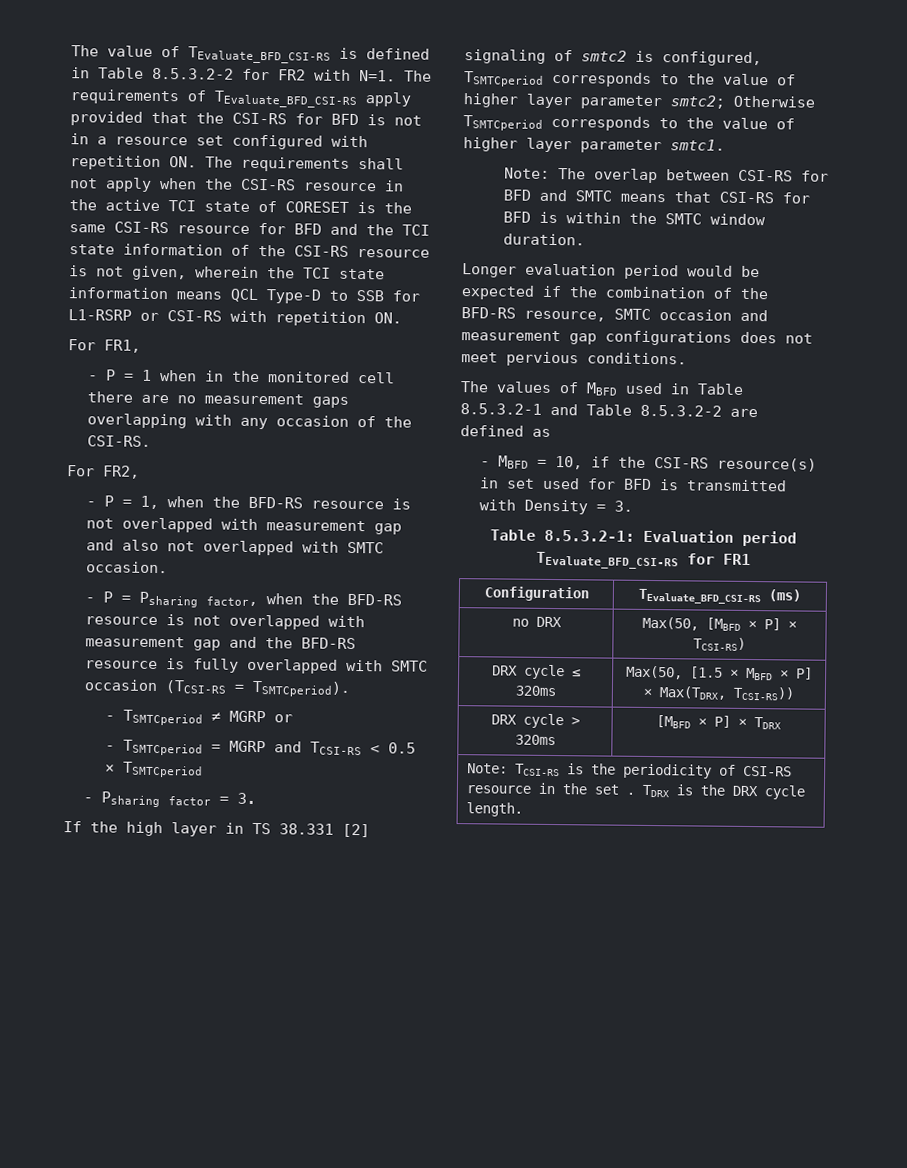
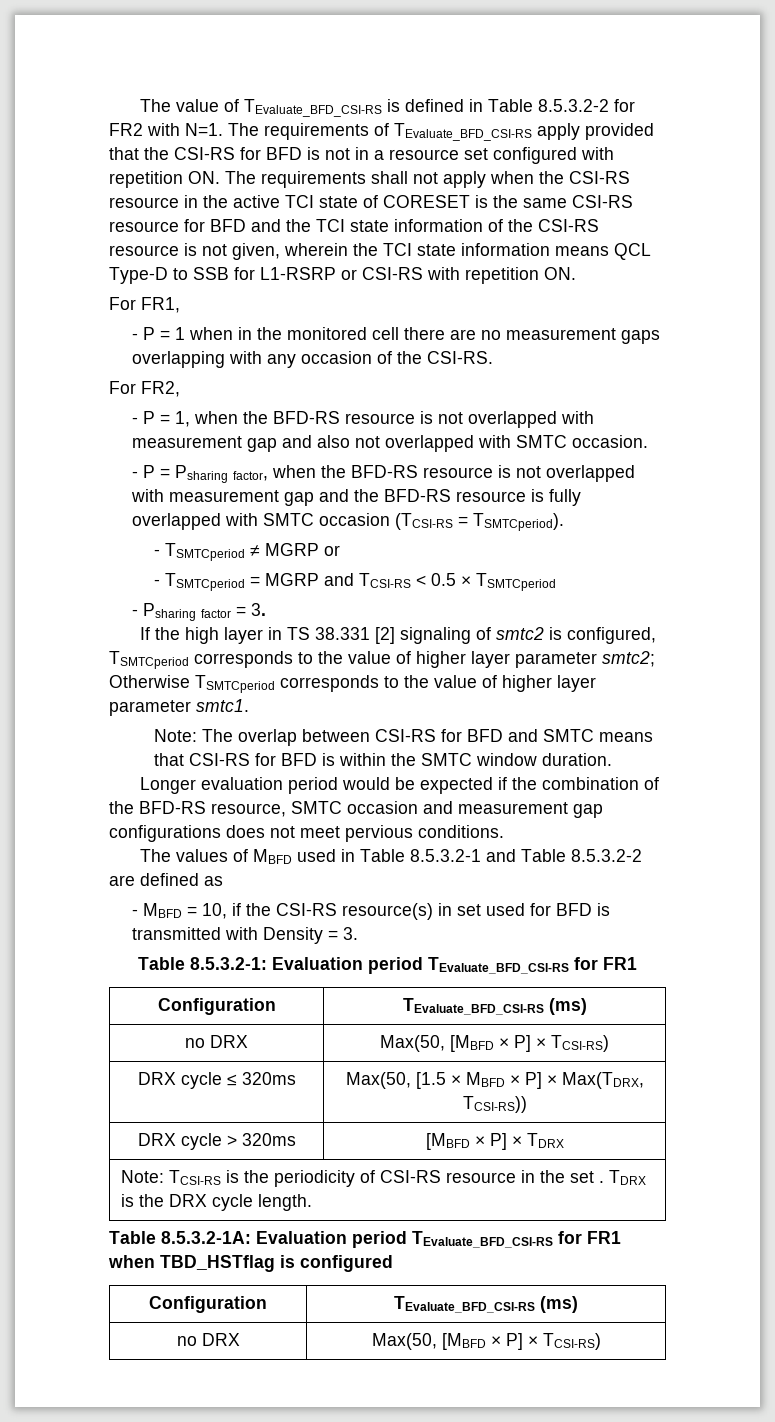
(523, 809) none -> [109,1231,621,1248] [108,1255,393,1272] [149,1296,267,1313] [394,1296,578,1313] [176,1333,240,1346] [371,1333,601,1350] // Table 8.5.3.2-1A: Evaluation period TEvaluate_BFD_CSI-RS for FR1 when TBD_HSTflag is configured // Configuration | TEvaluate_BFD_CSI-RS (ms) // no DRX | Max(50, [MBFD × P] × TCSI-RS)

